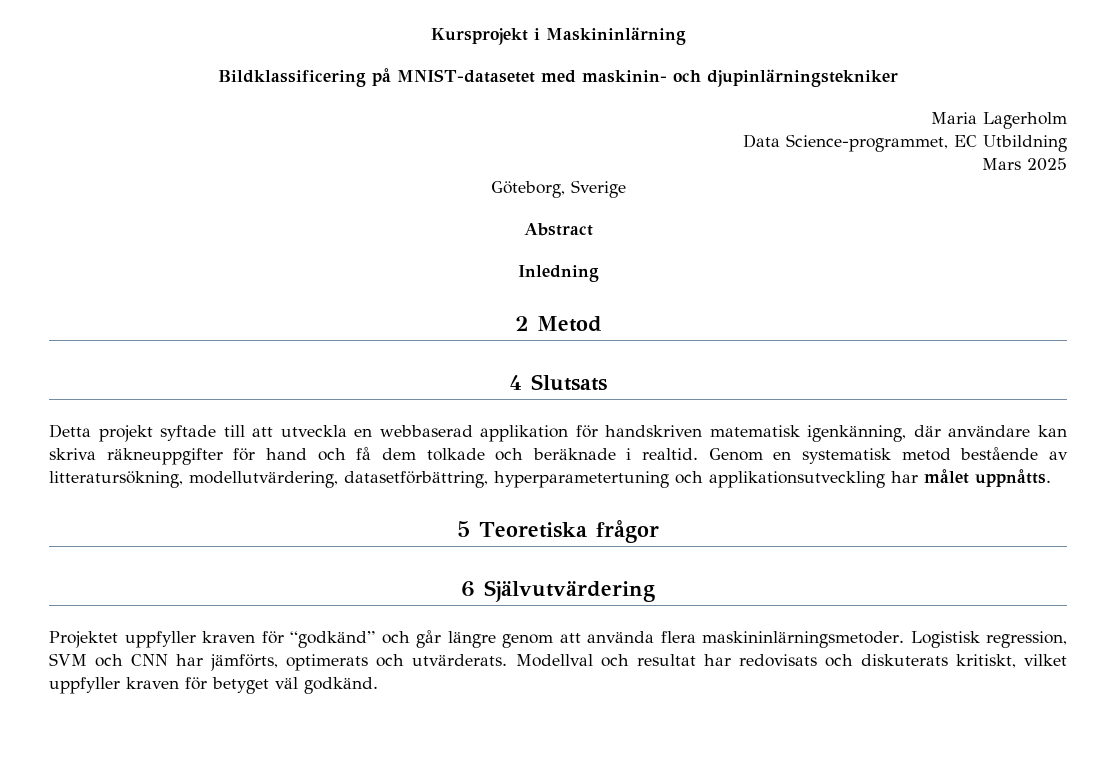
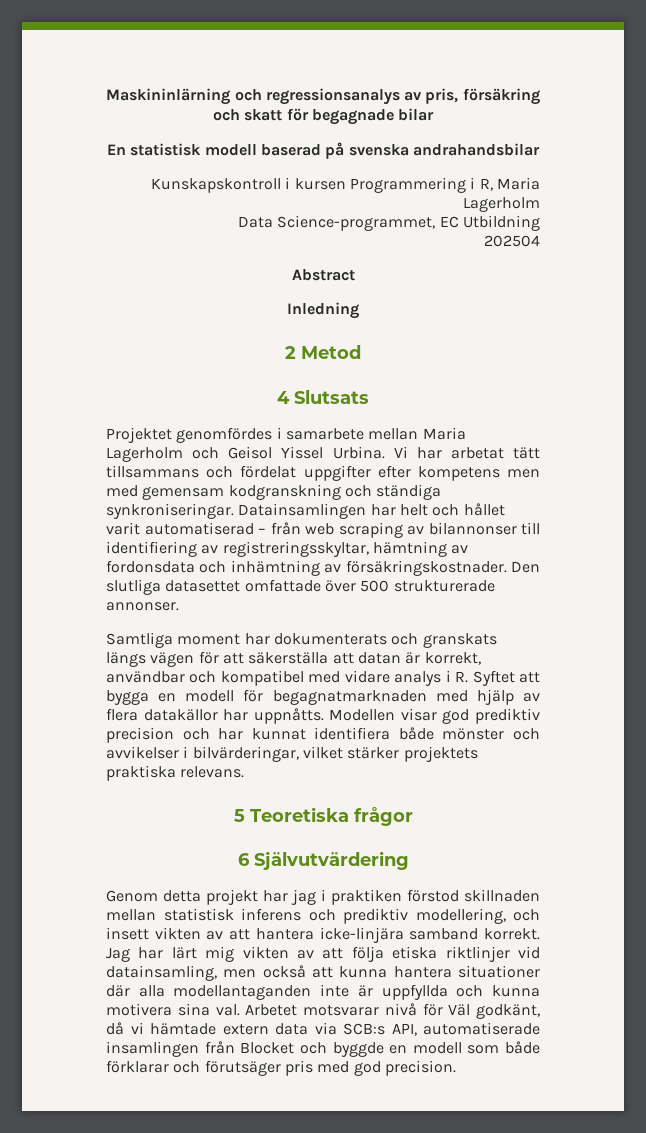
[430,27,686,45] [218,68,898,87] Kursprojekt i Maskininlärning // Bildklassificering på MNIST-datasetet med maskinin- och djupinlärningstekniker // -> [106,88,540,105] [212,108,435,125] [107,142,540,159] [151,177,493,193] Maskininlärning och regressionsanalys av pris, försäkring och skatt för begagnade bilar // En statistisk modell baserad på svenska andrahandsbilar // Kunskapskontroll i kursen Programmering i R,
[982,158,1067,171] [490,180,626,198] Mars 2025 // Göteborg, Sverige -> [484,235,540,247] 202504
[49,424,1067,442] [49,447,1068,465] [49,469,1051,488] Detta projekt syftade till att utveckla en webbaserad applikation för handskriven matematisk igenkänning, där användare kan skriva räkneuppgifter för hand och få dem tolkade och beräknade i realtid. Genom en systematisk metod bestående av litteratursökning, modellutvärdering, datasetförbättring, hyperparametertuning och applikationsutveckling har målet uppnåtts. -> [106,427,466,443] [106,446,540,462] [106,465,540,481] [106,484,442,500] [106,503,505,519] [106,522,540,538] [106,541,469,557] [106,560,540,576] [106,579,495,595] [106,602,179,611] [106,632,497,648] [106,651,481,667] [106,670,541,686] [106,689,540,705] [106,708,540,724] [106,727,540,743] [106,746,478,762] [106,765,245,781] Projektet genomfördes i samarbete mellan Maria Lagerholm och Geisol Yissel Urbina. Vi har arbetat tätt tillsammans och fördelat uppgifter efter kompetens men med gemensam kodgranskning och ständiga synkroniseringar. Datainsamlingen har helt och hållet varit automatiserad – från web scraping av bilannonser till identifiering av registreringsskyltar, hämtning av fordonsdata och inhämtning av försäkringskostnader. Den slutliga datasettet omfattade över 500 strukturerade annonser. // Samtliga moment har dokumenterats och granskats längs vägen för att säkerställa att datan är korrekt, användbar och kompatibel med vidare analys i R. Syftet att bygga en modell för begagnatmarknaden med hjälp av flera datakällor har uppnåtts. Modellen visar god prediktiv precision och har kunnat identifiera både mönster och avvikelser i bilvärderingar, vilket stärker projektets praktiska relevans.
[49,630,1067,648] [49,653,1067,671] [49,677,378,694] Projektet uppfyller kraven för “godkänd” och går längre genom att använda flera maskininlärningsmetoder. Logistisk regression, SVM och CNN har jämförts, optimerats och utvärderats. Modellval och resultat har redovisats och diskuterats kritiskt, vilket uppfyller kraven för betyget väl godkänd. -> [106,889,540,905] [106,908,540,924] [106,927,540,943] [106,946,540,962] [106,965,540,981] [106,984,540,1000] [106,1003,540,1019] [106,1022,540,1036] [106,1041,540,1057] [106,1060,456,1076] Genom detta projekt har jag i praktiken förstod skillnaden mellan statistisk inferens och prediktiv modellering, och insett vikten av att hantera icke-linjära samband korrekt. Jag har lärt mig vikten av att följa etiska riktlinjer vid datainsamling, men också att kunna hantera situationer där alla modellantaganden inte är uppfyllda och kunna motivera sina val. Arbetet motsvarar nivå för Väl godkänt, då vi hämtade extern data via SCB:s API, automatiserade insamlingen från Blocket och byggde en modell som både förklarar och förutsäger pris med god precision.

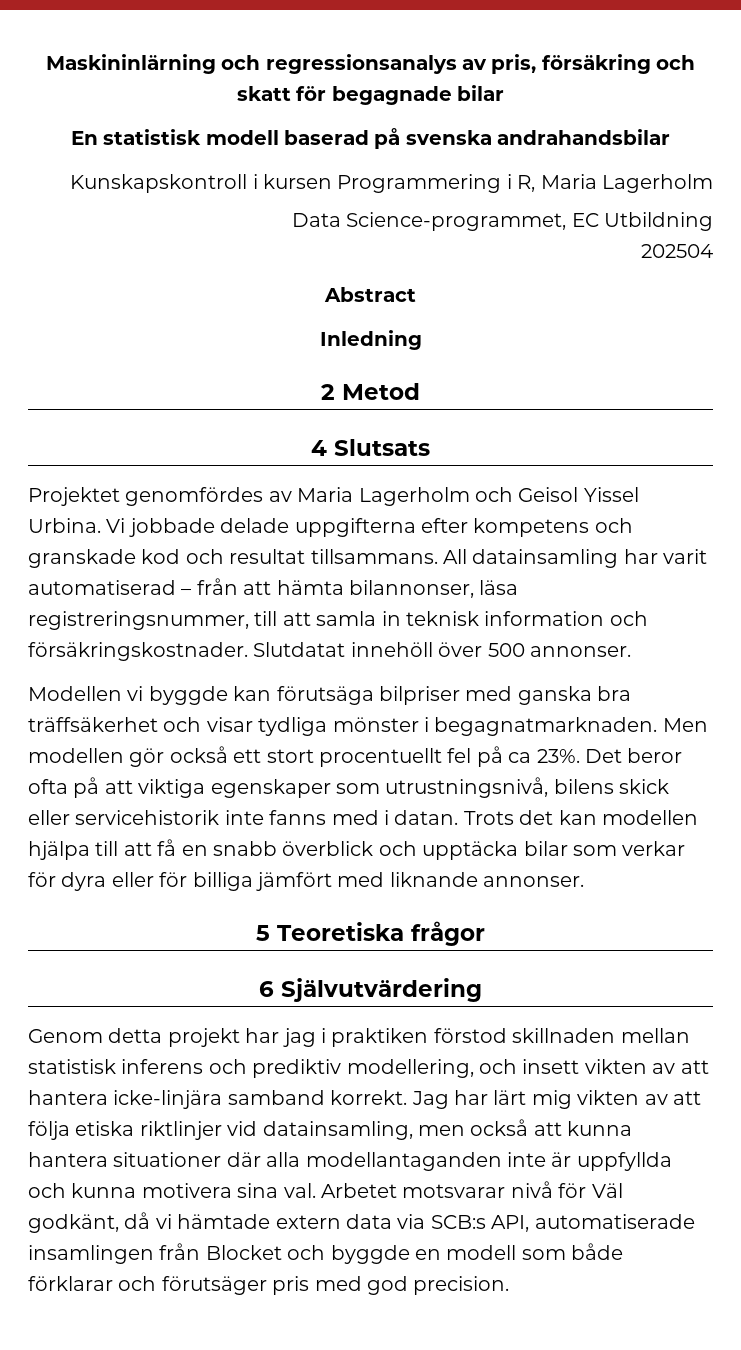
[276,427,419,440] i samarbete mellan -> [268,491,292,502] av
[416,447,540,459] [106,465,540,481] [106,484,442,500] [106,503,505,519] [106,522,540,538] [106,541,469,557] [106,560,540,576] [106,579,321,595] har arbetat tätt tillsammans och fördelat uppgifter efter kompetens men med gemensam kodgranskning och ständiga synkroniseringar. Datainsamlingen har helt och hållet varit automatiserad – från web scraping av bilannonser till identifiering av registreringsskyltar, hämtning av fordonsdata och inhämtning av försäkringskostnader. Den slutliga datasettet omfattade -> [128,518,633,537] [28,549,708,568] [28,578,519,598] [28,611,648,630] [28,642,433,661] jobbade delade uppgifterna efter kompetens och granskade kod och resultat tillsammans. All datainsamling har varit automatiserad – från att hämta bilannonser, läsa registreringsnummer, till att samla in teknisk information och försäkringskostnader. Slutdatat innehöll
[393,580,495,592] [106,602,179,611] [106,632,497,648] [106,651,481,667] [106,670,541,686] [106,689,540,705] [106,708,540,724] [106,727,540,743] [106,746,478,762] [106,765,245,781] strukturerade annonser. // Samtliga moment har dokumenterats och granskats längs vägen för att säkerställa att datan är korrekt, användbar och kompatibel med vidare analys i R. Syftet att bygga en modell för begagnatmarknaden med hjälp av flera datakällor har uppnåtts. Modellen visar god prediktiv precision och har kunnat identifiera både mönster och avvikelser i bilvärderingar, vilket stärker projektets praktiska relevans. -> [529,646,631,657] [28,686,632,705] [28,717,708,736] [28,746,683,767] [28,777,670,798] [28,810,698,825] [28,839,686,860] [28,872,585,891] annonser. // Modellen vi byggde kan förutsäga bilpriser med ganska bra träffsäkerhet och visar tydliga mönster i begagnatmarknaden. Men modellen gör också ett stort procentuellt fel på ca 23%. Det beror ofta på att viktiga egenskaper som utrustningsnivå, bilens skick eller servicehistorik inte fanns med i datan. Trots det kan modellen hjälpa till att få en snabb överblick och upptäcka bilar som verkar för dyra eller för billiga jämfört med liknande annonser.

